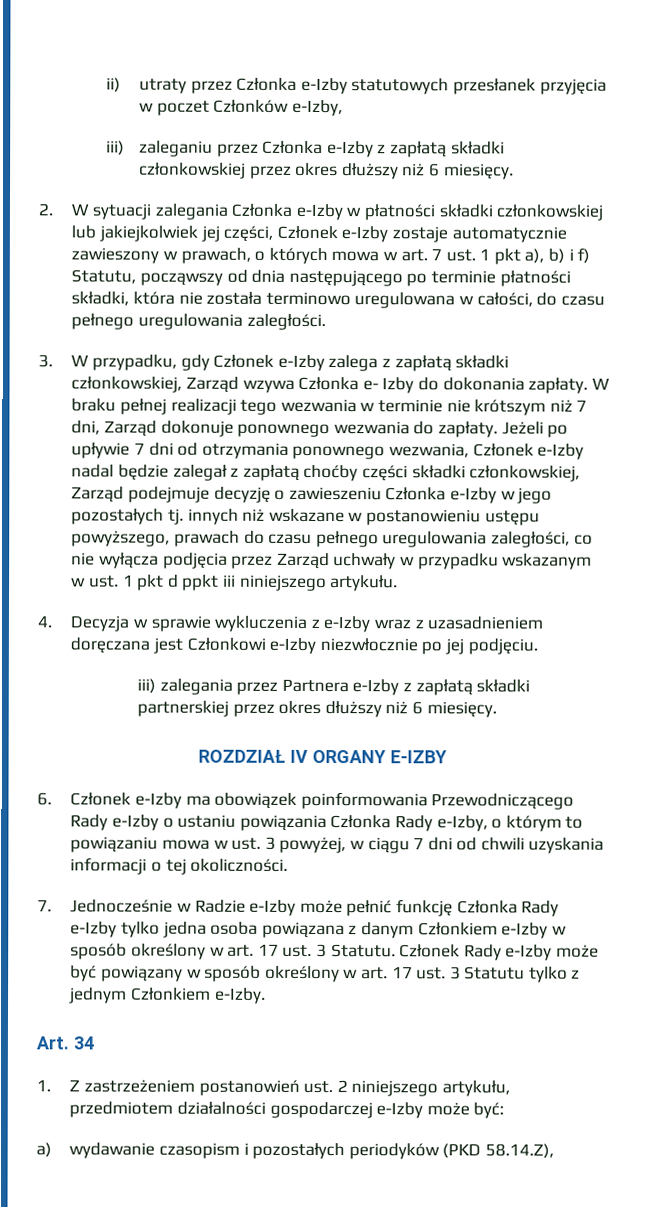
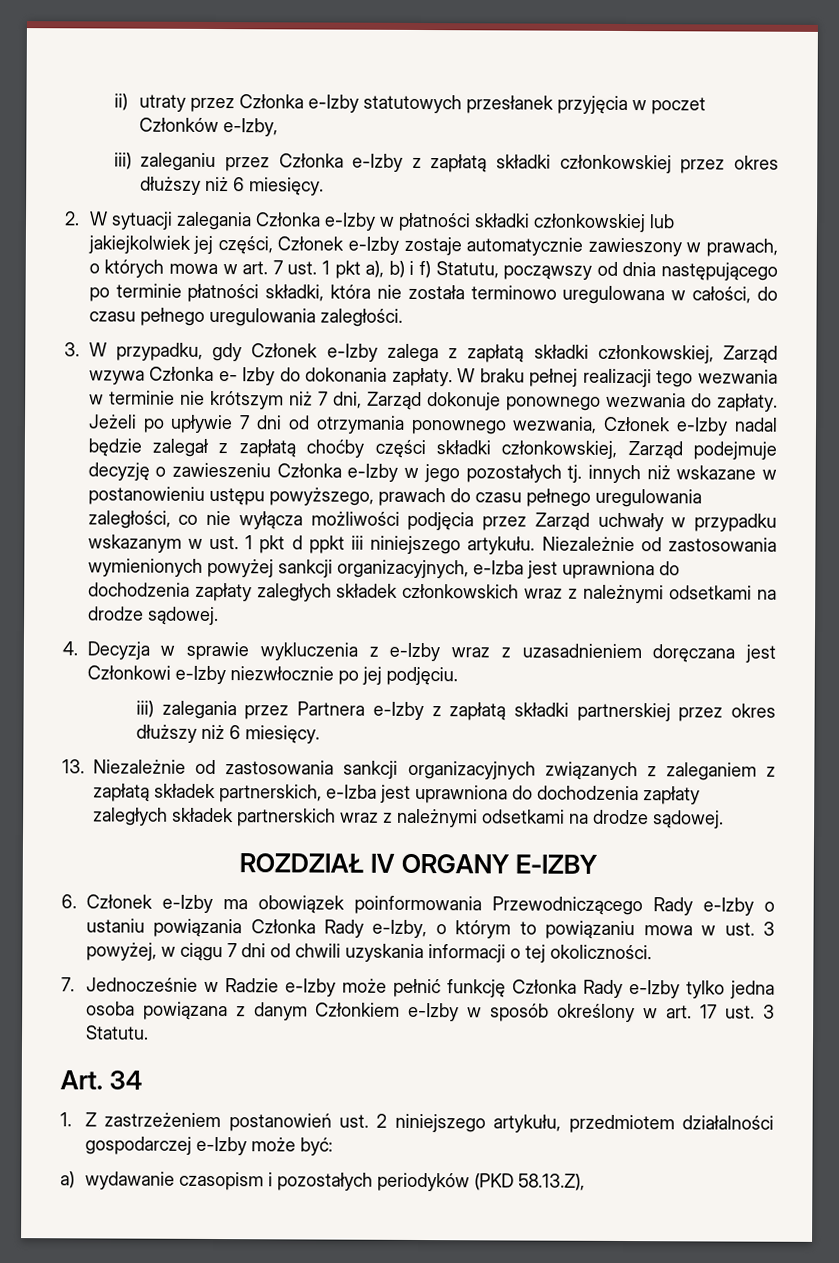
(159, 560) none -> [310,511,400,526] możliwości
(399, 583) none -> [541,536,777,552] [87,558,680,580] [87,582,778,604] [87,606,219,626] Niezależnie od zastosowania wymienionych powyżej sankcji organizacyjnych, e-Izba jest uprawniona do dochodzenia zapłaty zaległych składek członkowskich wraz z należnymi odsetkami na drodze sądowej.
(497, 709) none -> [62,759,776,781] [93,783,700,805] [93,807,724,829] // 13. Niezależnie od zastosowania sankcji organizacyjnych związanych z zaleganiem z zapłatą składek partnerskich, e-Izba jest uprawniona do dochodzenia zapłaty zaległych składek partnerskich wraz z należnymi odsetkami na drodze sądowej.
[399,944,599,961] [70,965,581,983] [69,987,266,1004] Członek Rady e-Izby może być powiązany w sposób określony w art. 17 ust. 3 Statutu tylko z jednym Członkiem e-Izby. -> (149, 1032) none
[484,1143,554,1159] 58.14.Z), -> [517,1173,585,1191] 58.13.Z),

